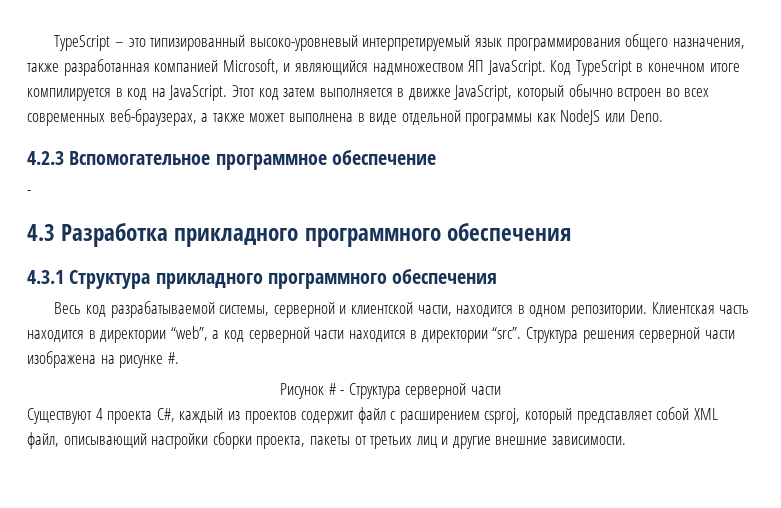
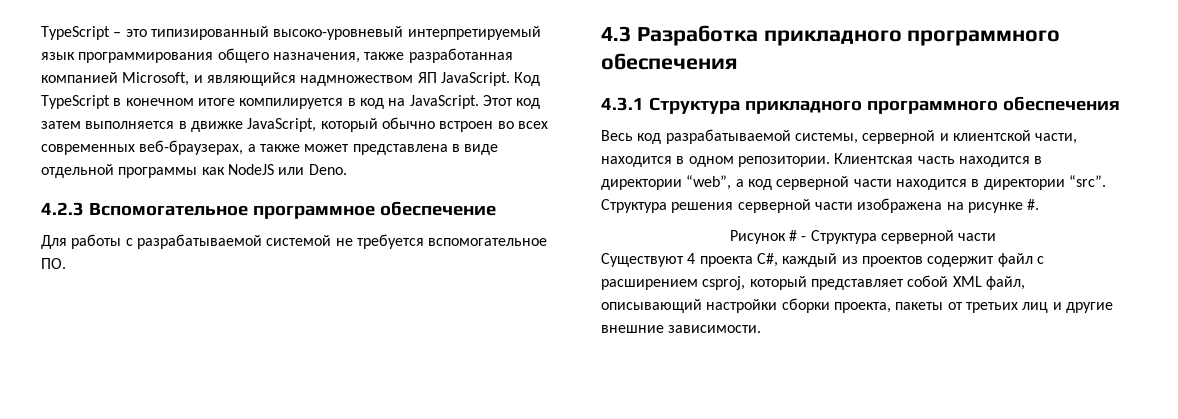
[288,113,353,122] выполнена -> [352,144,448,155] представлена
[27,190,31,195] - -> [41,234,548,249] [41,258,66,269] Для работы с разрабатываемой системой не требуется вспомогательное ПО.

